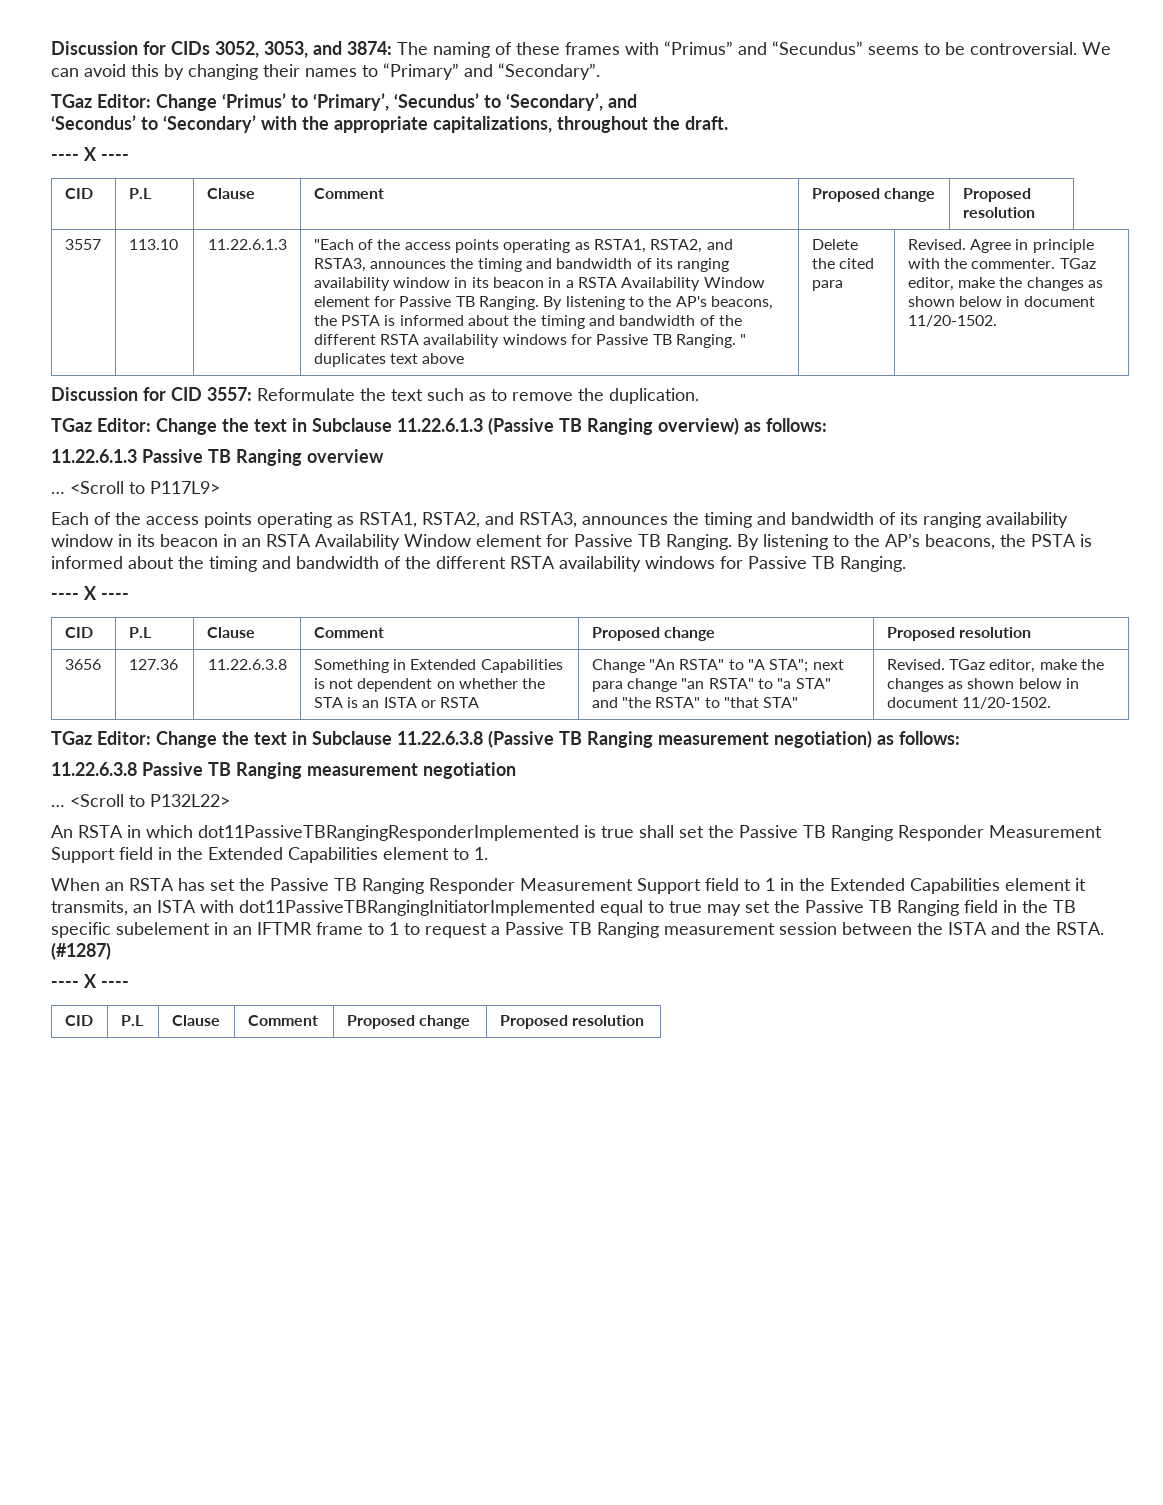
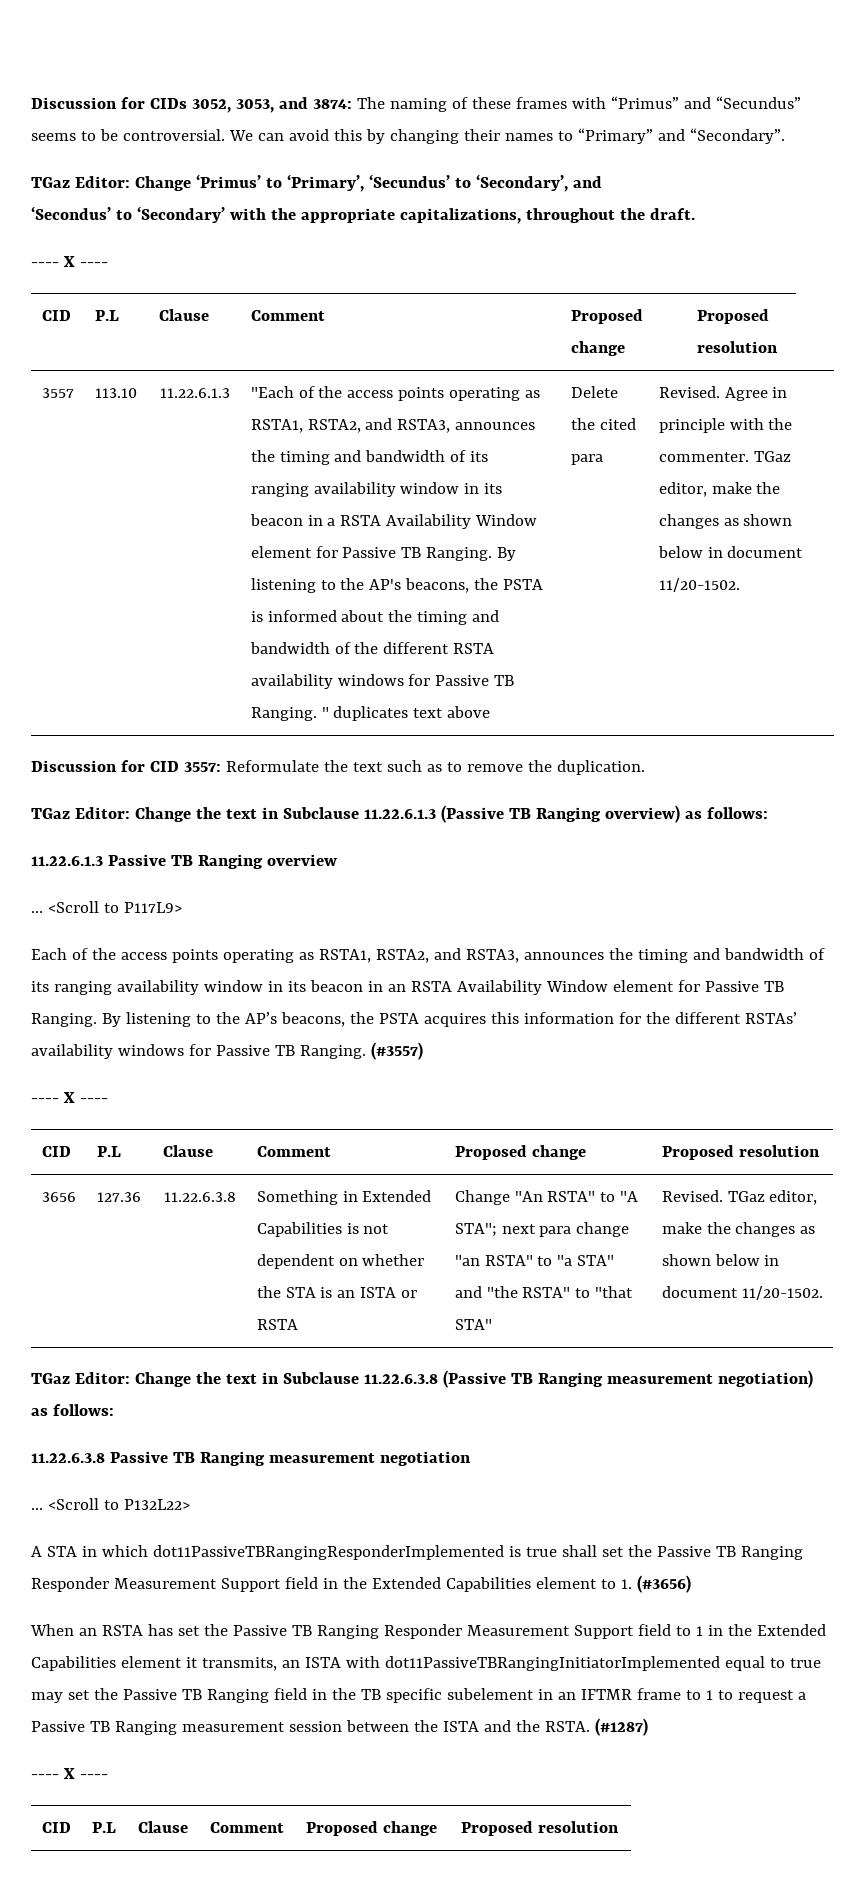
[1080,534,1092,547] [51,556,906,572] is informed about the timing and bandwidth of the different RSTA availability windows for Passive TB Ranging. -> [423,1012,797,1027] [31,1042,423,1060] acquires this information for the different RSTAs’ availability windows for Passive TB Ranging. (#3557)
[51,825,123,838] An RSTA -> [31,1546,77,1557] A STA
(488, 853) none -> [636,1575,691,1593] (#3656)

